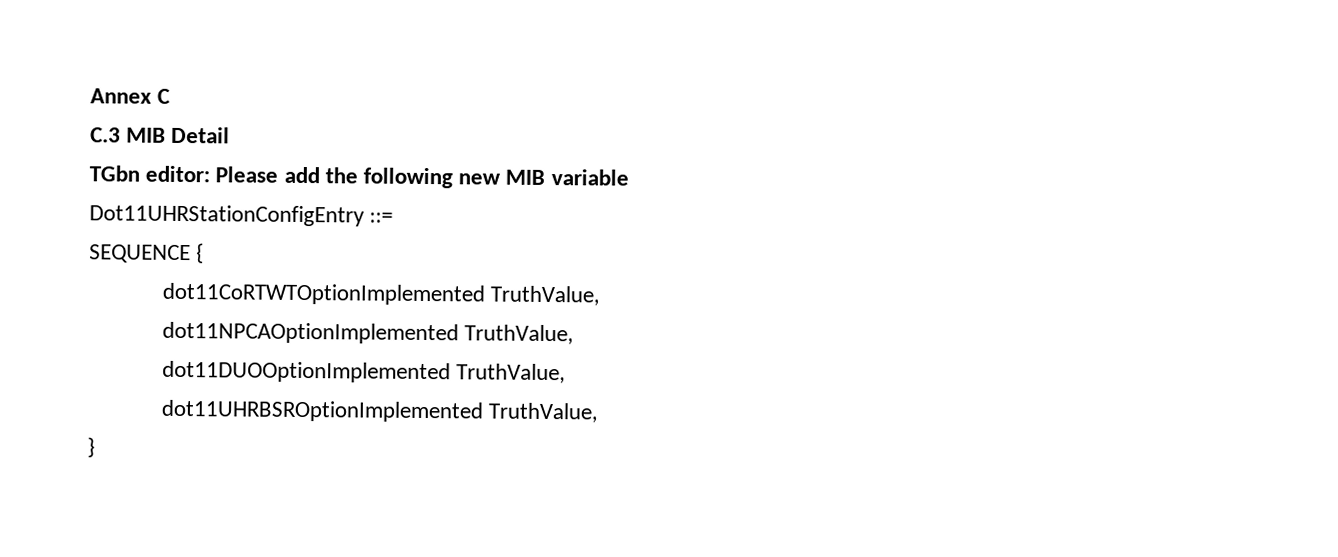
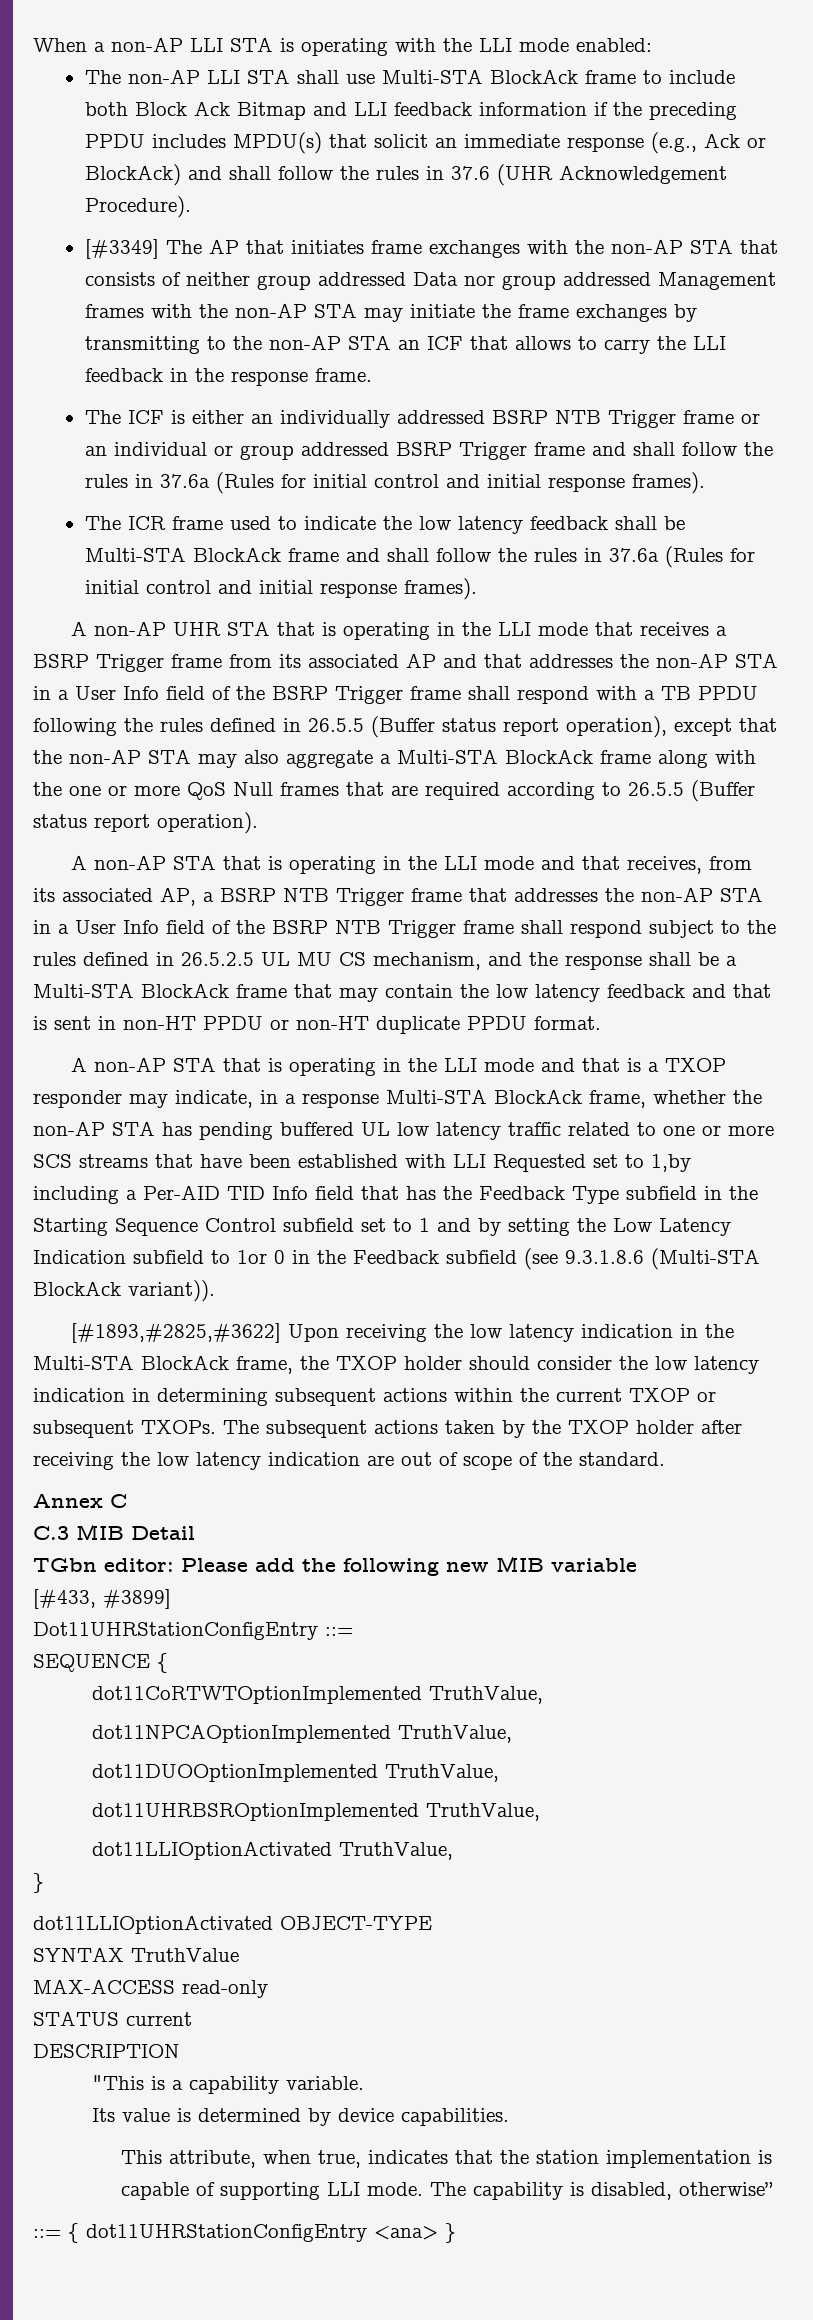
(90, 96) none -> [33,37,652,56] [84,69,735,84] [84,101,737,120] [84,132,766,154] [84,164,727,186] [84,196,191,218] [84,239,778,259] [84,272,776,290] [84,303,697,322] [84,335,726,354] [84,368,372,386] [84,410,760,428] [84,442,773,460] [84,472,705,494] [84,516,685,534] [84,546,755,568] [84,578,477,600] [70,621,727,640] [33,653,778,672] [33,686,758,704] [33,716,777,738] [33,749,756,768] [33,780,755,802] [33,812,258,834] [70,855,752,874] [33,887,763,906] [33,920,776,938] [33,952,737,970] [33,983,771,1002] [33,1016,601,1034] [70,1057,726,1076] [33,1089,762,1108] [33,1121,774,1140] [33,1154,691,1172] [33,1185,758,1204] [33,1218,731,1236] [33,1248,760,1270] [33,1280,215,1302] [70,1323,734,1343] [33,1355,759,1374] [33,1388,716,1406] [33,1420,742,1438] [33,1452,665,1470] When a non-AP LLI STA is operating with the LLI mode enabled: // The non-AP LLI STA shall use Multi-STA BlockAck frame to include both Block Ack Bitmap and LLI feedback information if the preceding PPDU includes MPDU(s) that solicit an immediate response (e.g., Ack or BlockAck) and shall follow the rules in 37.6 (UHR Acknowledgement Procedure). // [#3349] The AP that initiates frame exchanges with the non-AP STA that consists of neither group addressed Data nor group addressed Management frames with the non-AP STA may initiate the frame exchanges by transmitting to the non-AP STA an ICF that allows to carry the LLI feedback in the response frame. // The ICF is either an individually addressed BSRP NTB Trigger frame or an individual or group addressed BSRP Trigger frame and shall follow the rules in 37.6a (Rules for initial control and initial response frames). // The ICR frame used to indicate the low latency feedback shall be Multi-STA BlockAck frame and shall follow the rules in 37.6a (Rules for initial control and initial response frames). // A non-AP UHR STA that is operating in the LLI mode that receives a BSRP Trigger frame from its associated AP and that addresses the non-AP STA in a User Info field of the BSRP Trigger frame shall respond with a TB PPDU following the rules defined in 26.5.5 (Buffer status report operation), except that the non-AP STA may also aggregate a Multi-STA BlockAck frame along with the one or more QoS Null frames that are required according to 26.5.5 (Buffer status report operation). // A non-AP STA that is operating in the LLI mode and that receives, from its associated AP, a BSRP NTB Trigger frame that addresses the non-AP STA in a User Info field of the BSRP NTB Trigger frame shall respond subject to the rules defined in 26.5.2.5 UL MU CS mechanism, and the response shall be a Multi-STA BlockAck frame that may contain the low latency feedback and that is sent in non-HT PPDU or non-HT duplicate PPDU format. // A non-AP STA that is operating in the LLI mode and that is a TXOP responder may indicate, in a response Multi-STA BlockAck frame, whether the non-AP STA has pending buffered UL low latency traffic related to one or more SCS streams that have been established with LLI Requested set to 1,by including a Per-AID TID Info field that has the Feedback Type subfield in the Starting Sequence Control subfield set to 1 and by setting the Low Latency Indication subfield to 1or 0 in the Feedback subfield (see 9.3.1.8.6 (Multi-STA BlockAck variant)). // [#1893,#2825,#3622] Upon receiving the low latency indication in the Multi-STA BlockAck frame, the TXOP holder should consider the low latency indication in determining subsequent actions within the current TXOP or subsequent TXOPs. The subsequent actions taken by the TXOP holder after receiving the low latency indication are out of scope of the standard. //
(629, 177) none -> [33,1589,171,1609] // [#433, #3899]
[87,437,95,458] // } -> [91,1841,453,1860] [33,1873,44,1893] [33,1915,432,1934] [33,1947,239,1962] [33,1979,268,1998] [33,2011,192,2026] [33,2044,180,2058] [91,2075,364,2094] [91,2108,509,2126] [120,2150,772,2168] [120,2182,773,2200] [33,2223,456,2243] // dot11LLIOptionActivated TruthValue, // } // dot11LLIOptionActivated OBJECT-TYPE // SYNTAX TruthValue // MAX-ACCESS read-only // STATUS current // DESCRIPTION // "This is a capability variable. // Its value is determined by device capabilities. // This attribute, when true, indicates that the station implementation is capable of supporting LLI mode. The capability is disabled, otherwise” // ::= { dot11UHRStationConfigEntry <ana> }

